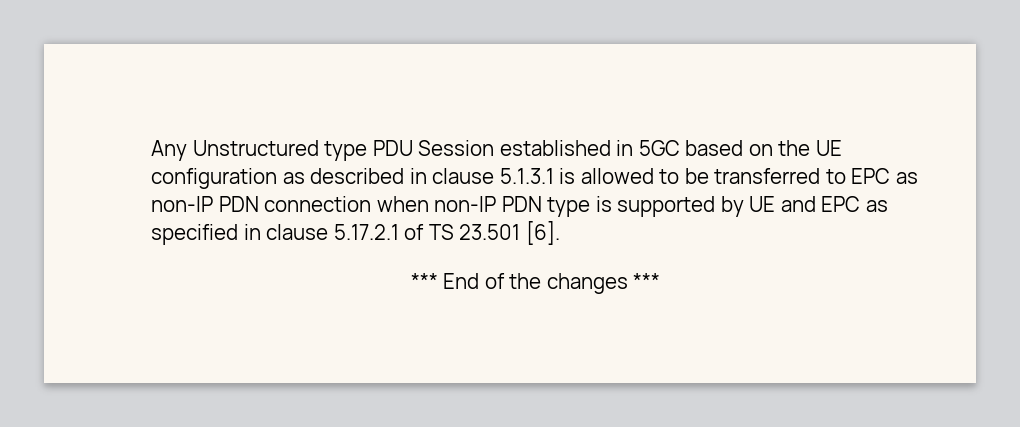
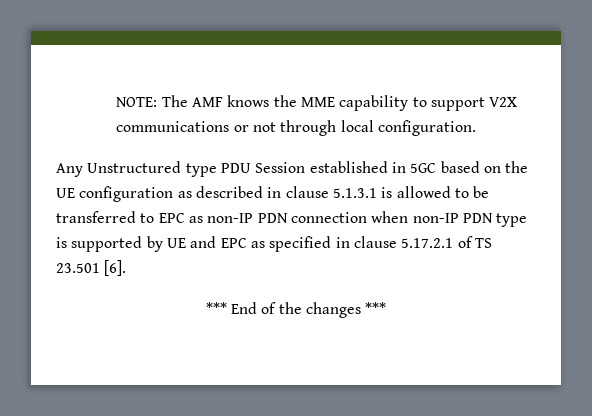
(151, 150) none -> [116,95,518,111] [116,120,476,136] NOTE: The AMF knows the MME capability to support V2X communications or not through local configuration. //

